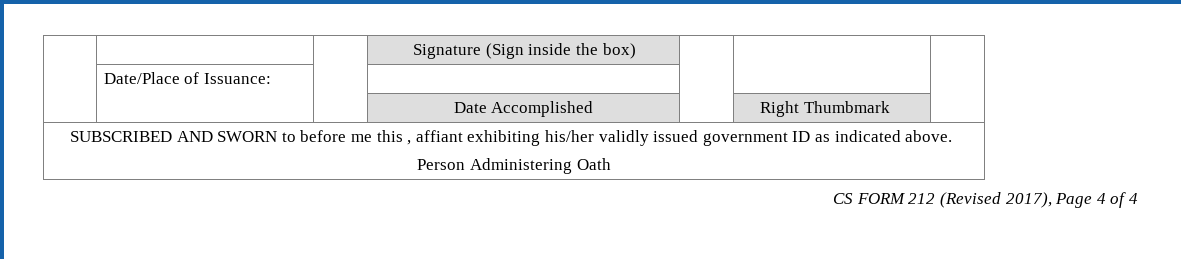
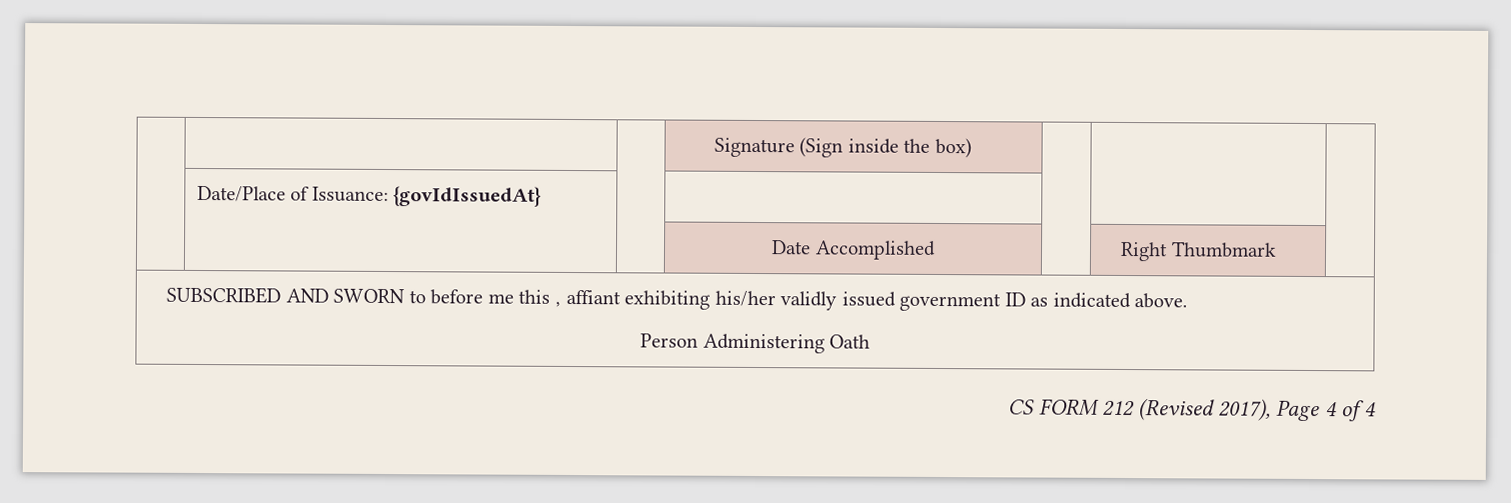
(272, 78) none -> [393,186,543,207] {govIdIssuedAt}

